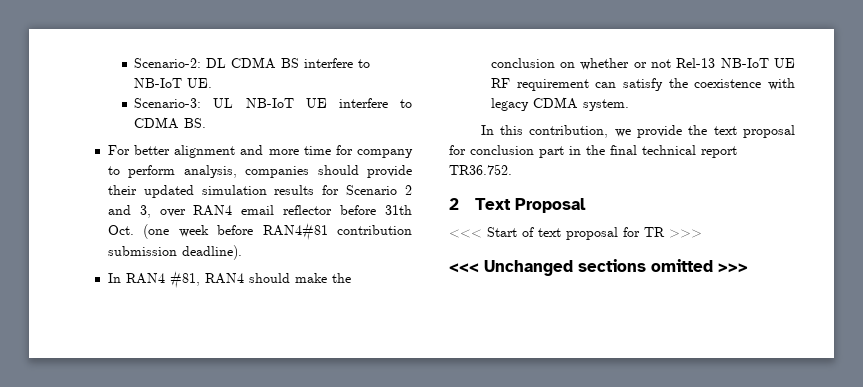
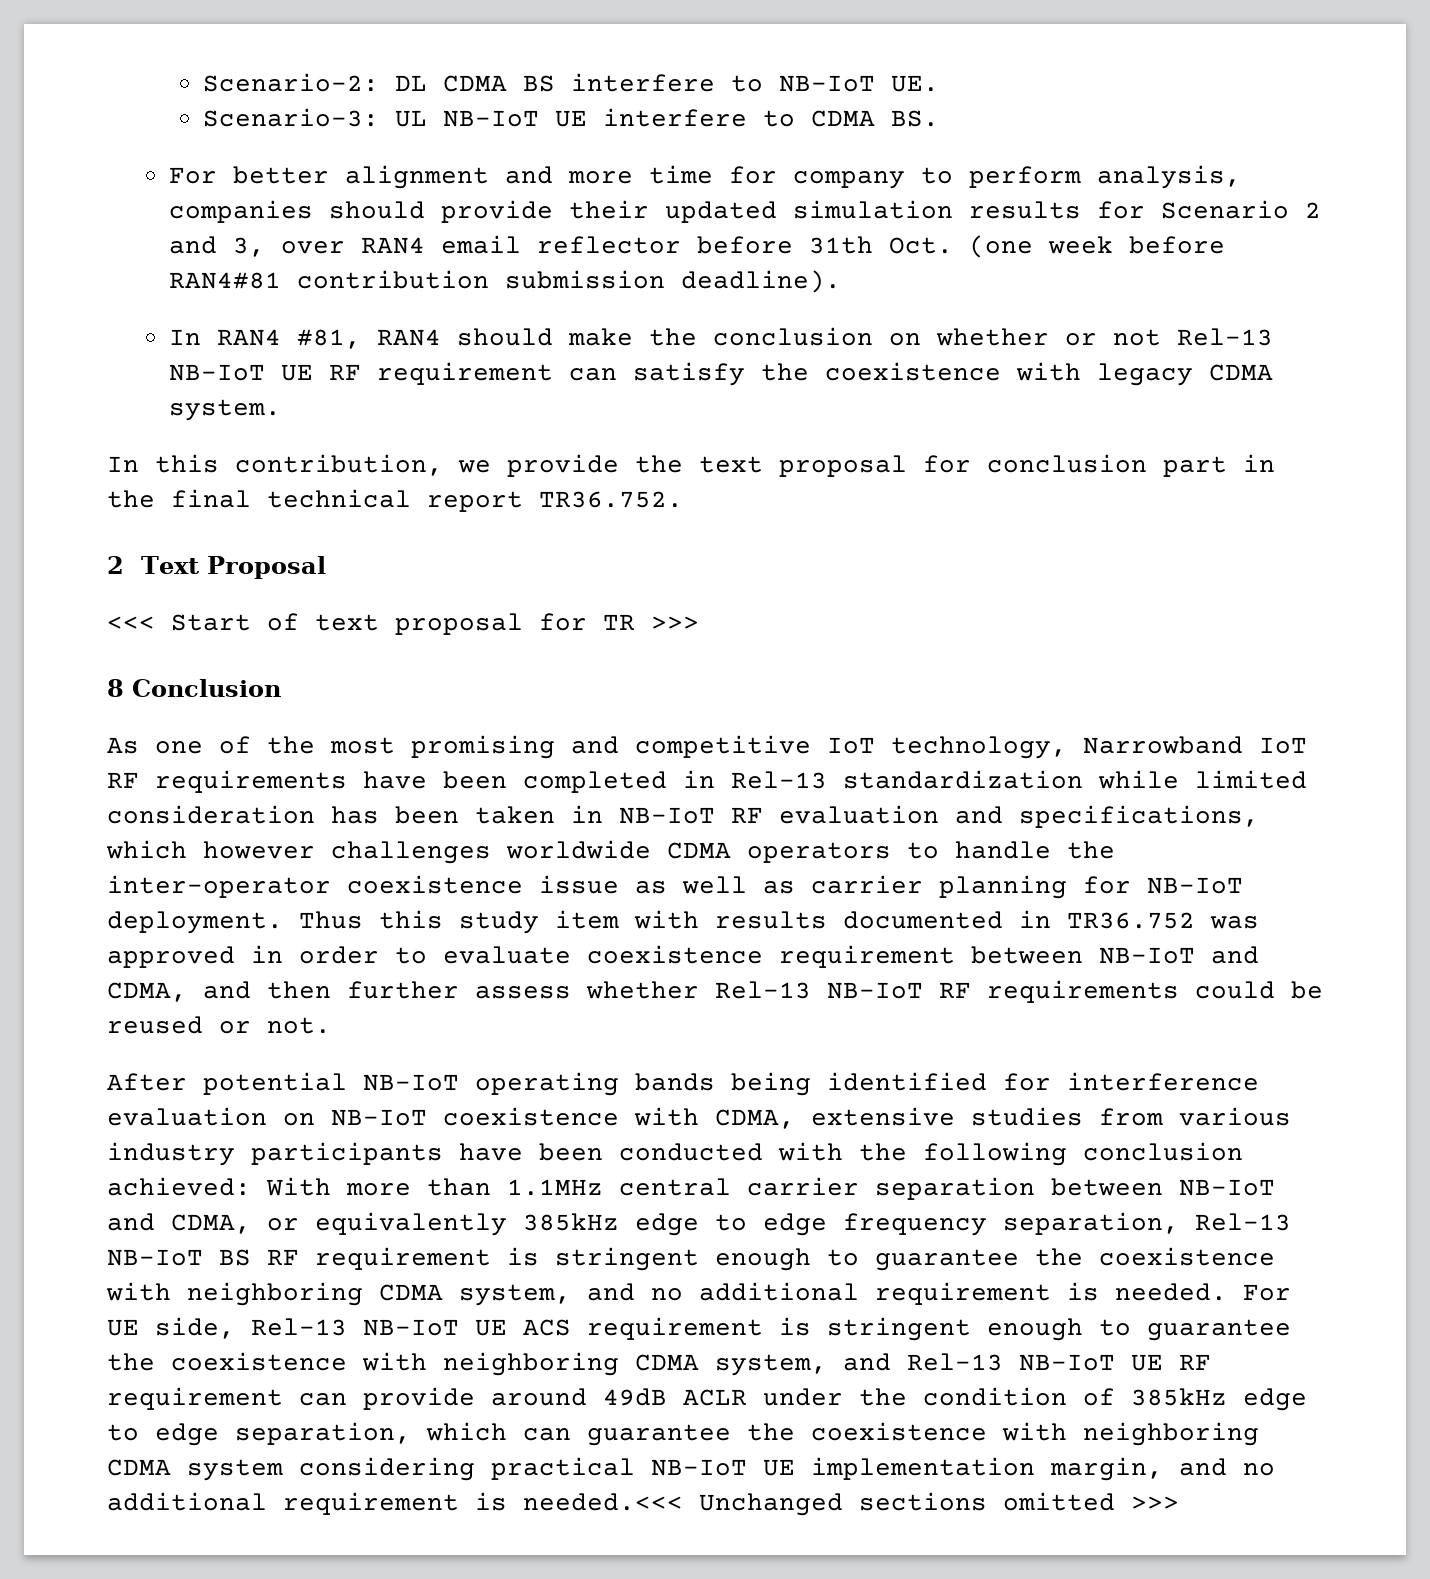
[449,263,479,273] <<< -> [107,679,281,697] [107,735,1307,759] [107,770,1307,793] [107,805,1259,828] [106,840,1115,864] [107,875,1243,899] [107,910,1259,934] [107,945,1259,968] [107,980,1323,1003] [107,1016,331,1034] [107,1072,1259,1096] [107,1107,1291,1129] [107,1142,1243,1166] [107,1177,1275,1200] [107,1212,1291,1236] [107,1247,1275,1271] [106,1282,1291,1306] [107,1317,1291,1341] [107,1352,1211,1376] [107,1387,1307,1411] [107,1422,1259,1446] [107,1457,1275,1481] [107,1492,683,1515] 8 Conclusion // As one of the most promising and competitive IoT technology, Narrowband IoT RF requirements have been completed in Rel-13 standardization while limited consideration has been taken in NB-IoT RF evaluation and specifications, which however challenges worldwide CDMA operators to handle the inter-operator coexistence issue as well as carrier planning for NB-IoT deployment. Thus this study item with results documented in TR36.752 was approved in order to evaluate coexistence requirement between NB-IoT and CDMA, and then further assess whether Rel-13 NB-IoT RF requirements could be reused or not. // After potential NB-IoT operating bands being identified for interference evaluation on NB-IoT coexistence with CDMA, extensive studies from various industry participants have been conducted with the following conclusion achieved: With more than 1.1MHz central carrier separation between NB-IoT and CDMA, or equivalently 385kHz edge to edge frequency separation, Rel-13 NB-IoT BS RF requirement is stringent enough to guarantee the coexistence with neighboring CDMA system, and no additional requirement is needed. For UE side, Rel-13 NB-IoT UE ACS requirement is stringent enough to guarantee the coexistence with neighboring CDMA system, and Rel-13 NB-IoT UE RF requirement can provide around 49dB ACLR under the condition of 385kHz edge to edge separation, which can guarantee the coexistence with neighboring CDMA system considering practical NB-IoT UE implementation margin, and no additional requirement is needed.<<<

